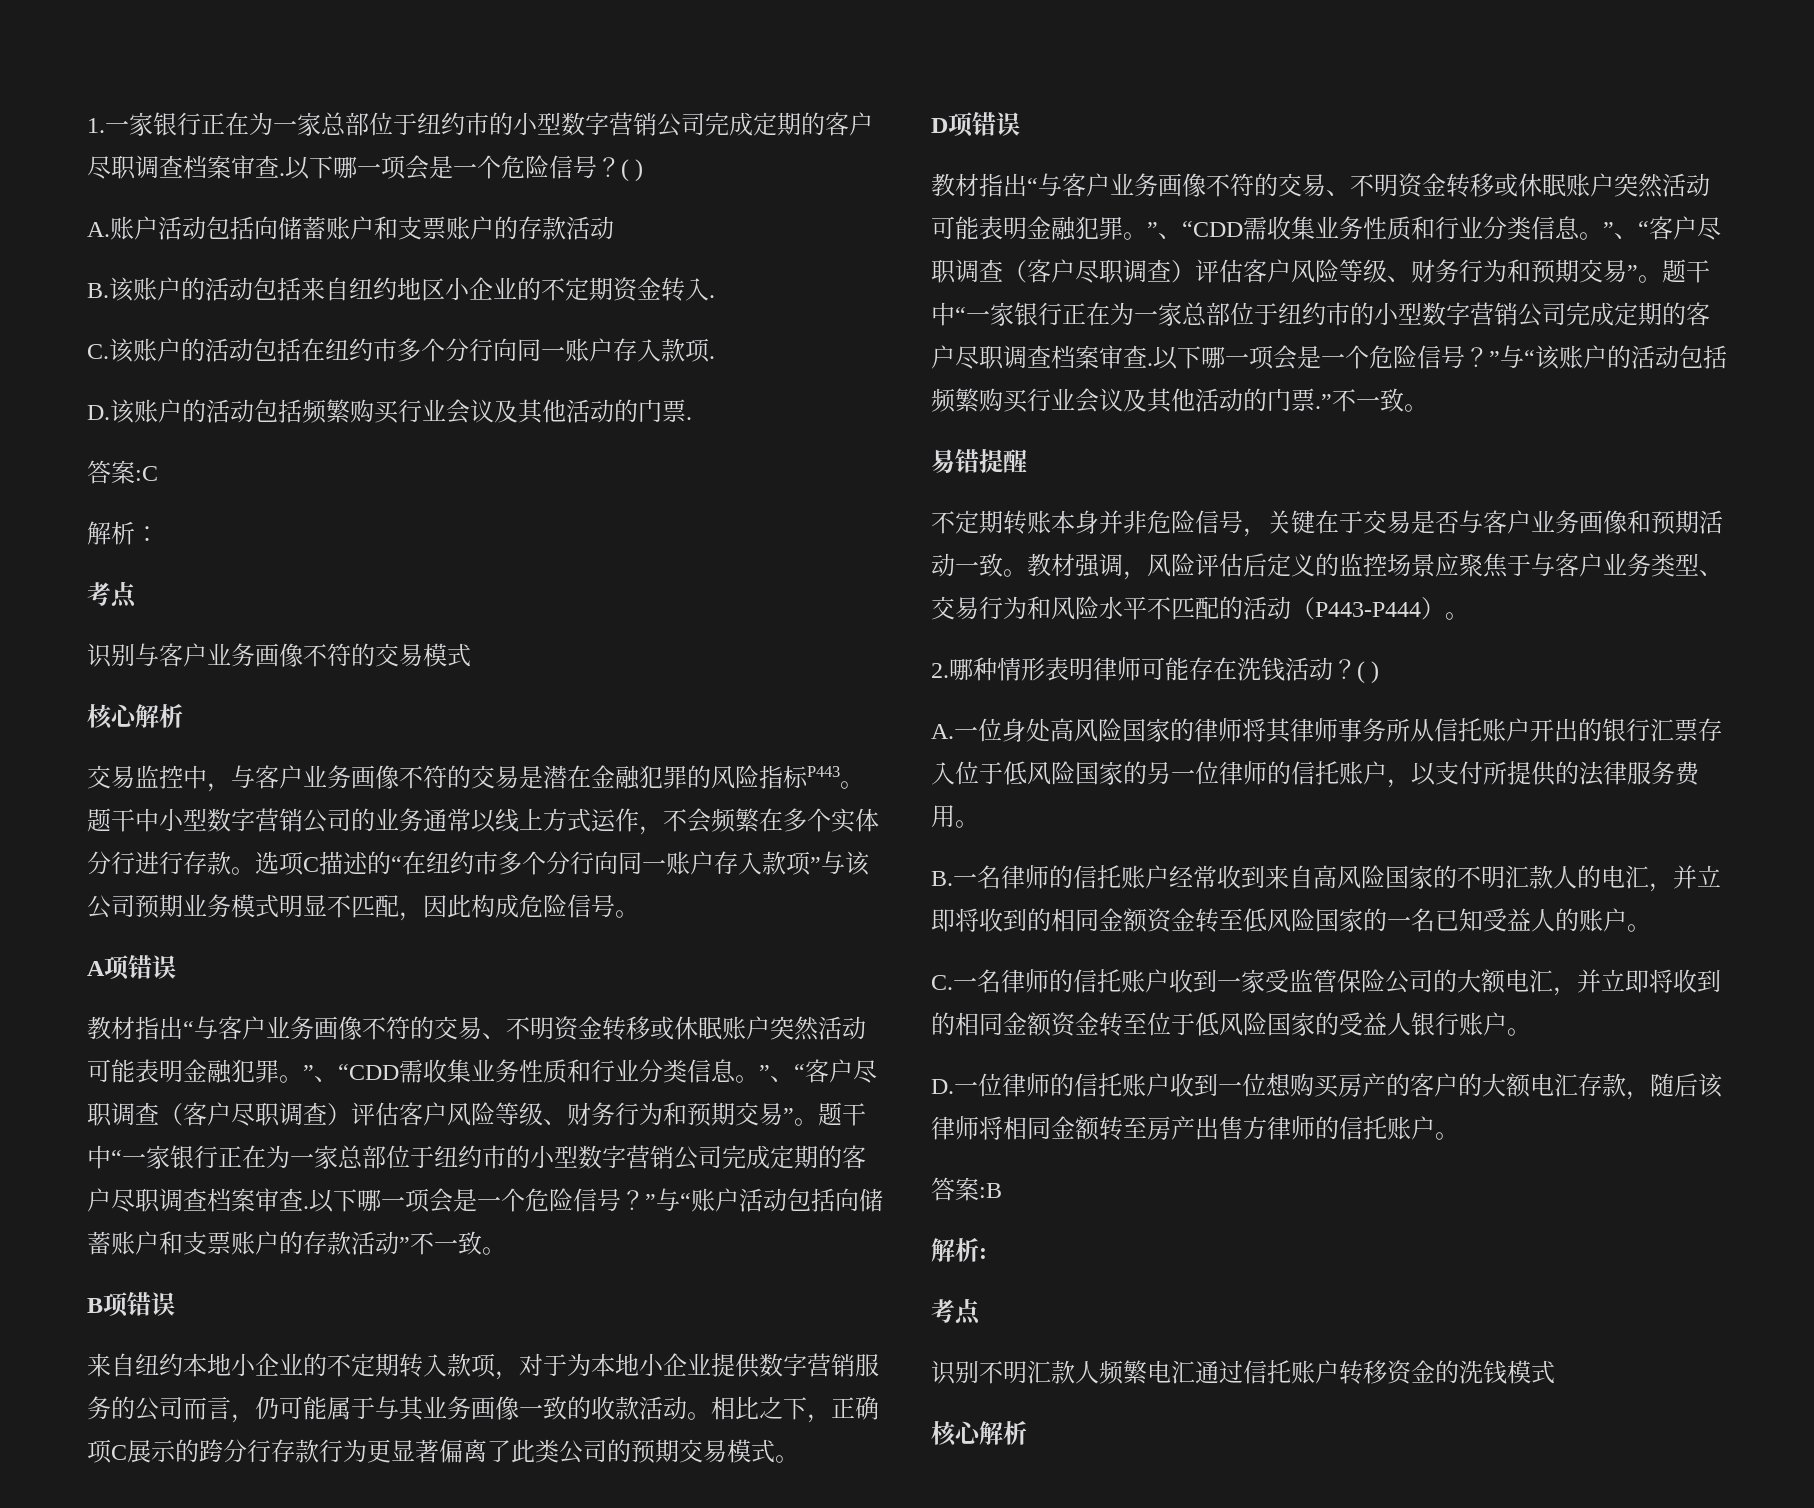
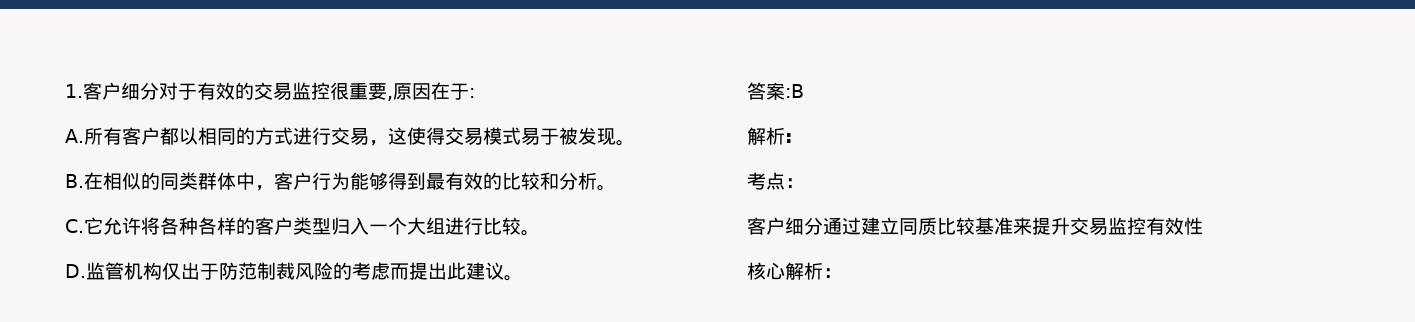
[105,112,873,137] [87,155,644,182] [87,216,614,240] [87,277,715,302] [87,338,715,363] [87,399,692,424] [87,460,158,484] [87,521,159,545] [87,581,137,608] [87,643,471,668] [87,703,183,730] [87,765,840,792] [840,781,864,789] [87,808,879,835] [87,851,870,876] [87,894,639,921] [87,954,176,980] [87,1016,866,1041] [87,1059,877,1084] [87,1102,866,1127] [87,1145,866,1170] [87,1188,883,1213] [87,1231,506,1255] [87,1291,175,1317] [87,1353,879,1380] [87,1396,879,1423] [87,1439,799,1464] [931,111,1020,137] [931,173,1710,198] [931,216,1721,241] [931,259,1710,284] [931,302,1710,327] [931,345,1727,370] [931,388,1428,413] [931,448,1027,474] [931,510,1723,537] [931,553,1723,580] [931,596,1469,620] [931,657,1380,684] [931,718,1722,743] [931,761,1700,788] [931,805,979,828] [931,865,1721,892] [931,908,1651,933] [931,969,1721,996] [931,1012,1531,1037] [931,1073,1723,1100] [931,1116,1435,1141] 一家银行正在为一家总部位于纽约市的小型数字营销公司完成定期的客户尽职调查档案审查.以下哪一项会是一个危险信号？( ) // A.账户活动包括向储蓄账户和支票账户的存款活动 // B.该账户的活动包括来自纽约地区小企业的不定期资金转入. // C.该账户的活动包括在纽约市多个分行向同一账户存入款项. // D.该账户的活动包括频繁购买行业会议及其他活动的门票. // 答案:C // 解析： // 考点 // 识别与客户业务画像不符的交易模式 // 核心解析 // 交易监控中，与客户业务画像不符的交易是潜在金融犯罪的风险指标P443。题干中小型数字营销公司的业务通常以线上方式运作，不会频繁在多个实体分行进行存款。选项C描述的“在纽约市多个分行向同一账户存入款项”与该公司预期业务模式明显不匹配，因此构成危险信号。 // A项错误 // 教材指出“与客户业务画像不符的交易、不明资金转移或休眠账户突然活动可能表明金融犯罪。”、“CDD需收集业务性质和行业分类信息。”、“客户尽职调查（客户尽职调查）评估客户风险等级、财务行为和预期交易”。题干中“一家银行正在为一家总部位于纽约市的小型数字营销公司完成定期的客户尽职调查档案审查.以下哪一项会是一个危险信号？”与“账户活动包括向储蓄账户和支票账户的存款活动”不一致。 // B项错误 // 来自纽约本地小企业的不定期转入款项，对于为本地小企业提供数字营销服务的公司而言，仍可能属于与其业务画像一致的收款活动。相比之下，正确项C展示的跨分行存款行为更显著偏离了此类公司的预期交易模式。 // D项错误 // 教材指出“与客户业务画像不符的交易、不明资金转移或休眠账户突然活动可能表明金融犯罪。”、“CDD需收集业务性质和行业分类信息。”、“客户尽职调查（客户尽职调查）评估客户风险等级、财务行为和预期交易”。题干中“一家银行正在为一家总部位于纽约市的小型数字营销公司完成定期的客户尽职调查档案审查.以下哪一项会是一个危险信号？”与“该账户的活动包括频繁购买行业会议及其他活动的门票.”不一致。 // 易错提醒 // 不定期转账本身并非危险信号，关键在于交易是否与客户业务画像和预期活动一致。教材强调，风险评估后定义的监控场景应聚焦于与客户业务类型、交易行为和风险水平不匹配的活动（P443-P444）。 // 2.哪种情形表明律师可能存在洗钱活动？( ) // A.一位身处高风险国家的律师将其律师事务所从信托账户开出的银行汇票存入位于低风险国家的另一位律师的信托账户，以支付所提供的法律服务费用。 // B.一名律师的信托账户经常收到来自高风险国家的不明汇款人的电汇，并立即将收到的相同金额资金转至低风险国家的一名已知受益人的账户。 // C.一名律师的信托账户收到一家受监管保险公司的大额电汇，并立即将收到的相同金额资金转至位于低风险国家的受益人银行账户。 // D.一位律师的信托账户收到一位想购买房产的客户的大额电汇存款，随后该律师将相同金额转至房产出售方律师的信托账户 -> [83,82,475,101] [65,127,635,146] [65,172,616,191] [65,217,540,236] [65,262,504,280] 客户细分对于有效的交易监控很重要,原因在于: // A.所有客户都以相同的方式进行交易，这使得交易模式易于被发现。 // B.在相似的同类群体中，客户行为能够得到最有效的比较和分析。 // C.它允许将各种各样的客户类型归入一个大组进行比较。 // D.监管机构仅出于防范制裁风险的考虑而提出此建议
[931,1360,1555,1385] [931,1420,1027,1447] // 识别不明汇款人频繁电汇通过信托账户转移资金的洗钱模式 // 核心解析 -> [785,178,804,188] [747,217,1203,235] [747,262,842,280] ： // 客户细分通过建立同质比较基准来提升交易监控有效性 // 核心解析：

